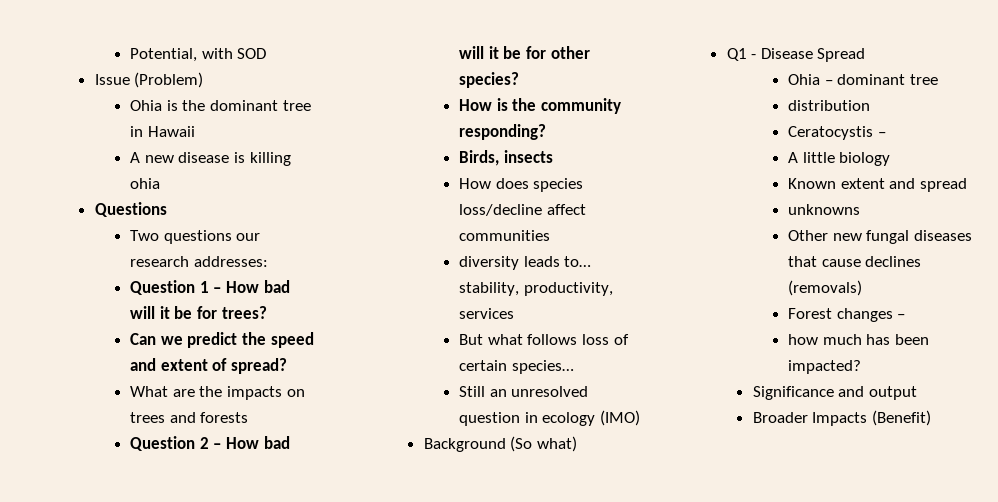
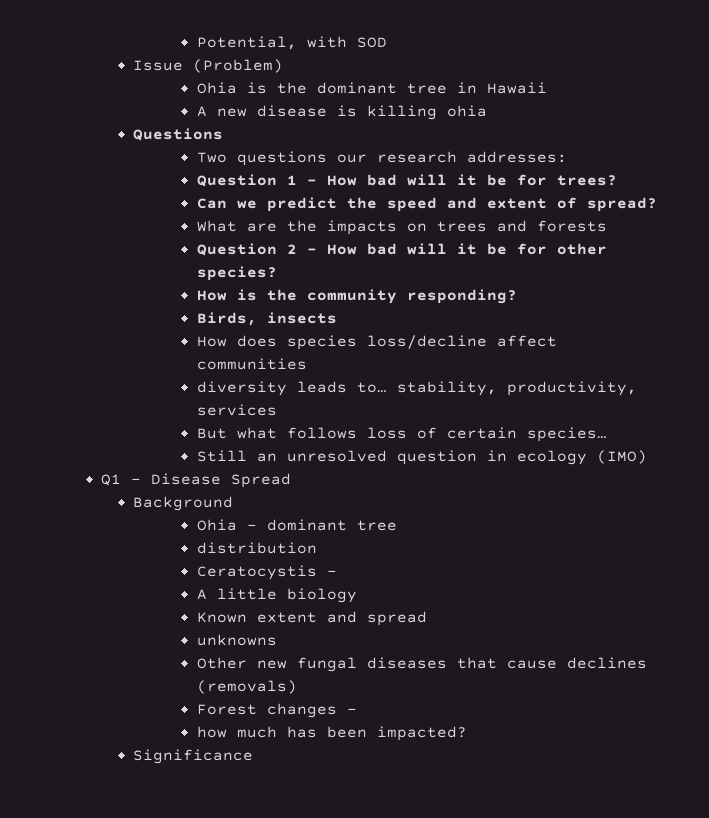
[423,436,577,452] // Background (So what) -> (647, 457) none
(866, 55) none -> [133,496,234,511] // Background
[838,386,917,400] [752,410,931,426] and output // Broader Impacts (Benefit) -> (254, 756) none

